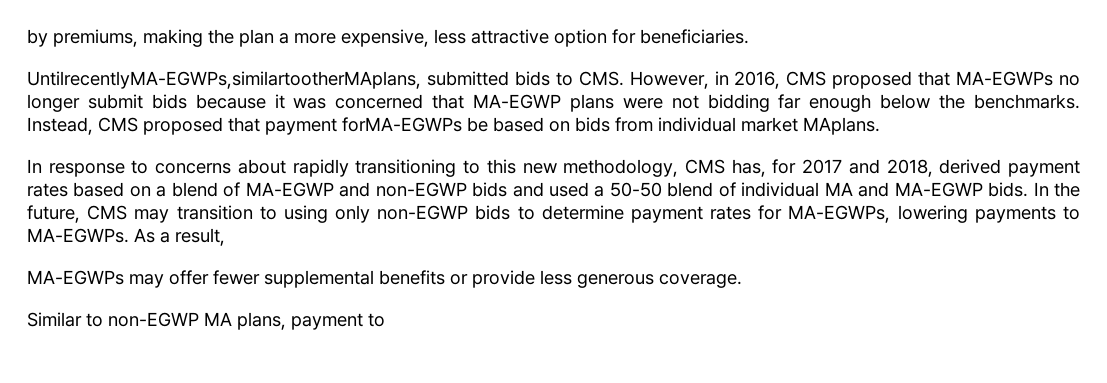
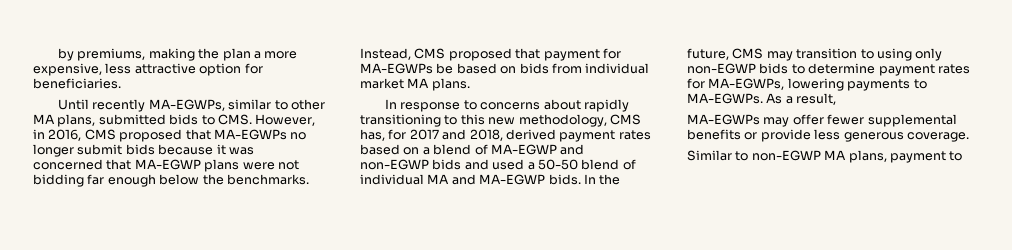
[27,71,421,89] UntilrecentlyMA-EGWPs,similartootherMAplans, -> [58,99,325,112] [33,114,96,127] Until recently MA-EGWPs, similar to other MA plans,
[342,117,462,132] forMA-EGWPs -> [602,48,621,59] [360,63,433,74] for MA-EGWPs
[803,117,880,135] MAplans. -> [407,78,470,91] MA plans.

